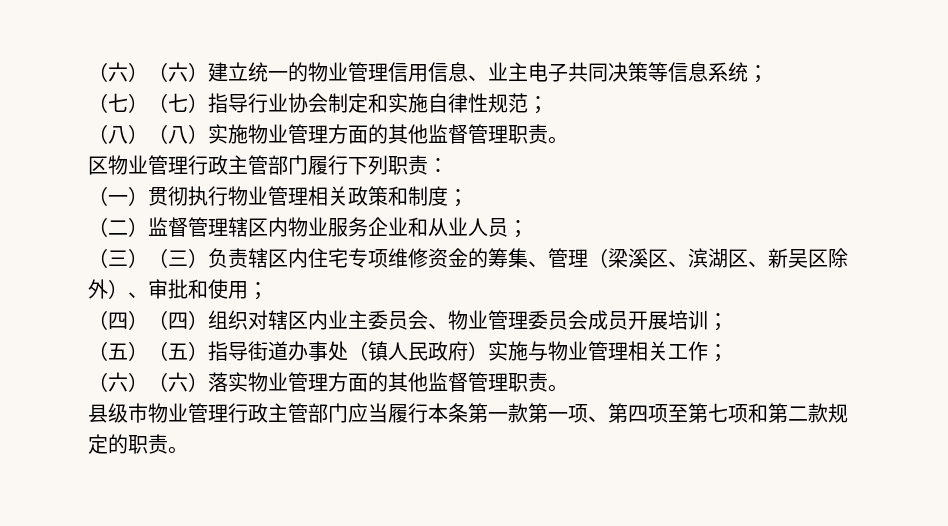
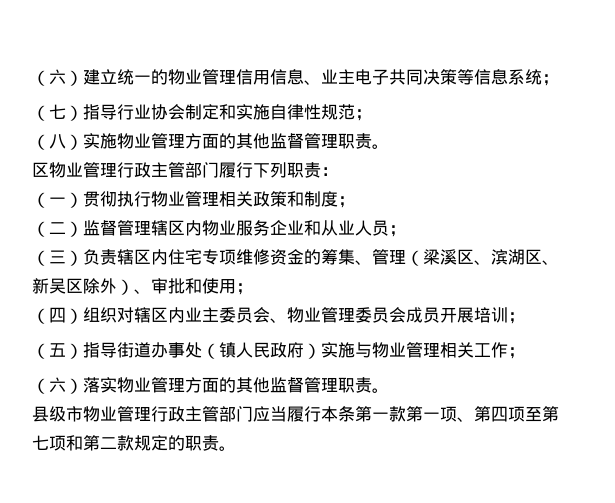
[88,62,208,82] （六）（六） -> [32,69,83,86] （六）
[148,93,208,113] （七） -> (83, 113) none
[148,124,208,144] （八） -> (83, 142) none
[148,248,208,268] （三） -> (83, 258) none
[148,310,208,330] （四） -> (83, 316) none
[148,341,208,361] （五） -> (83, 351) none
[148,372,208,392] （六） -> (83, 386) none

